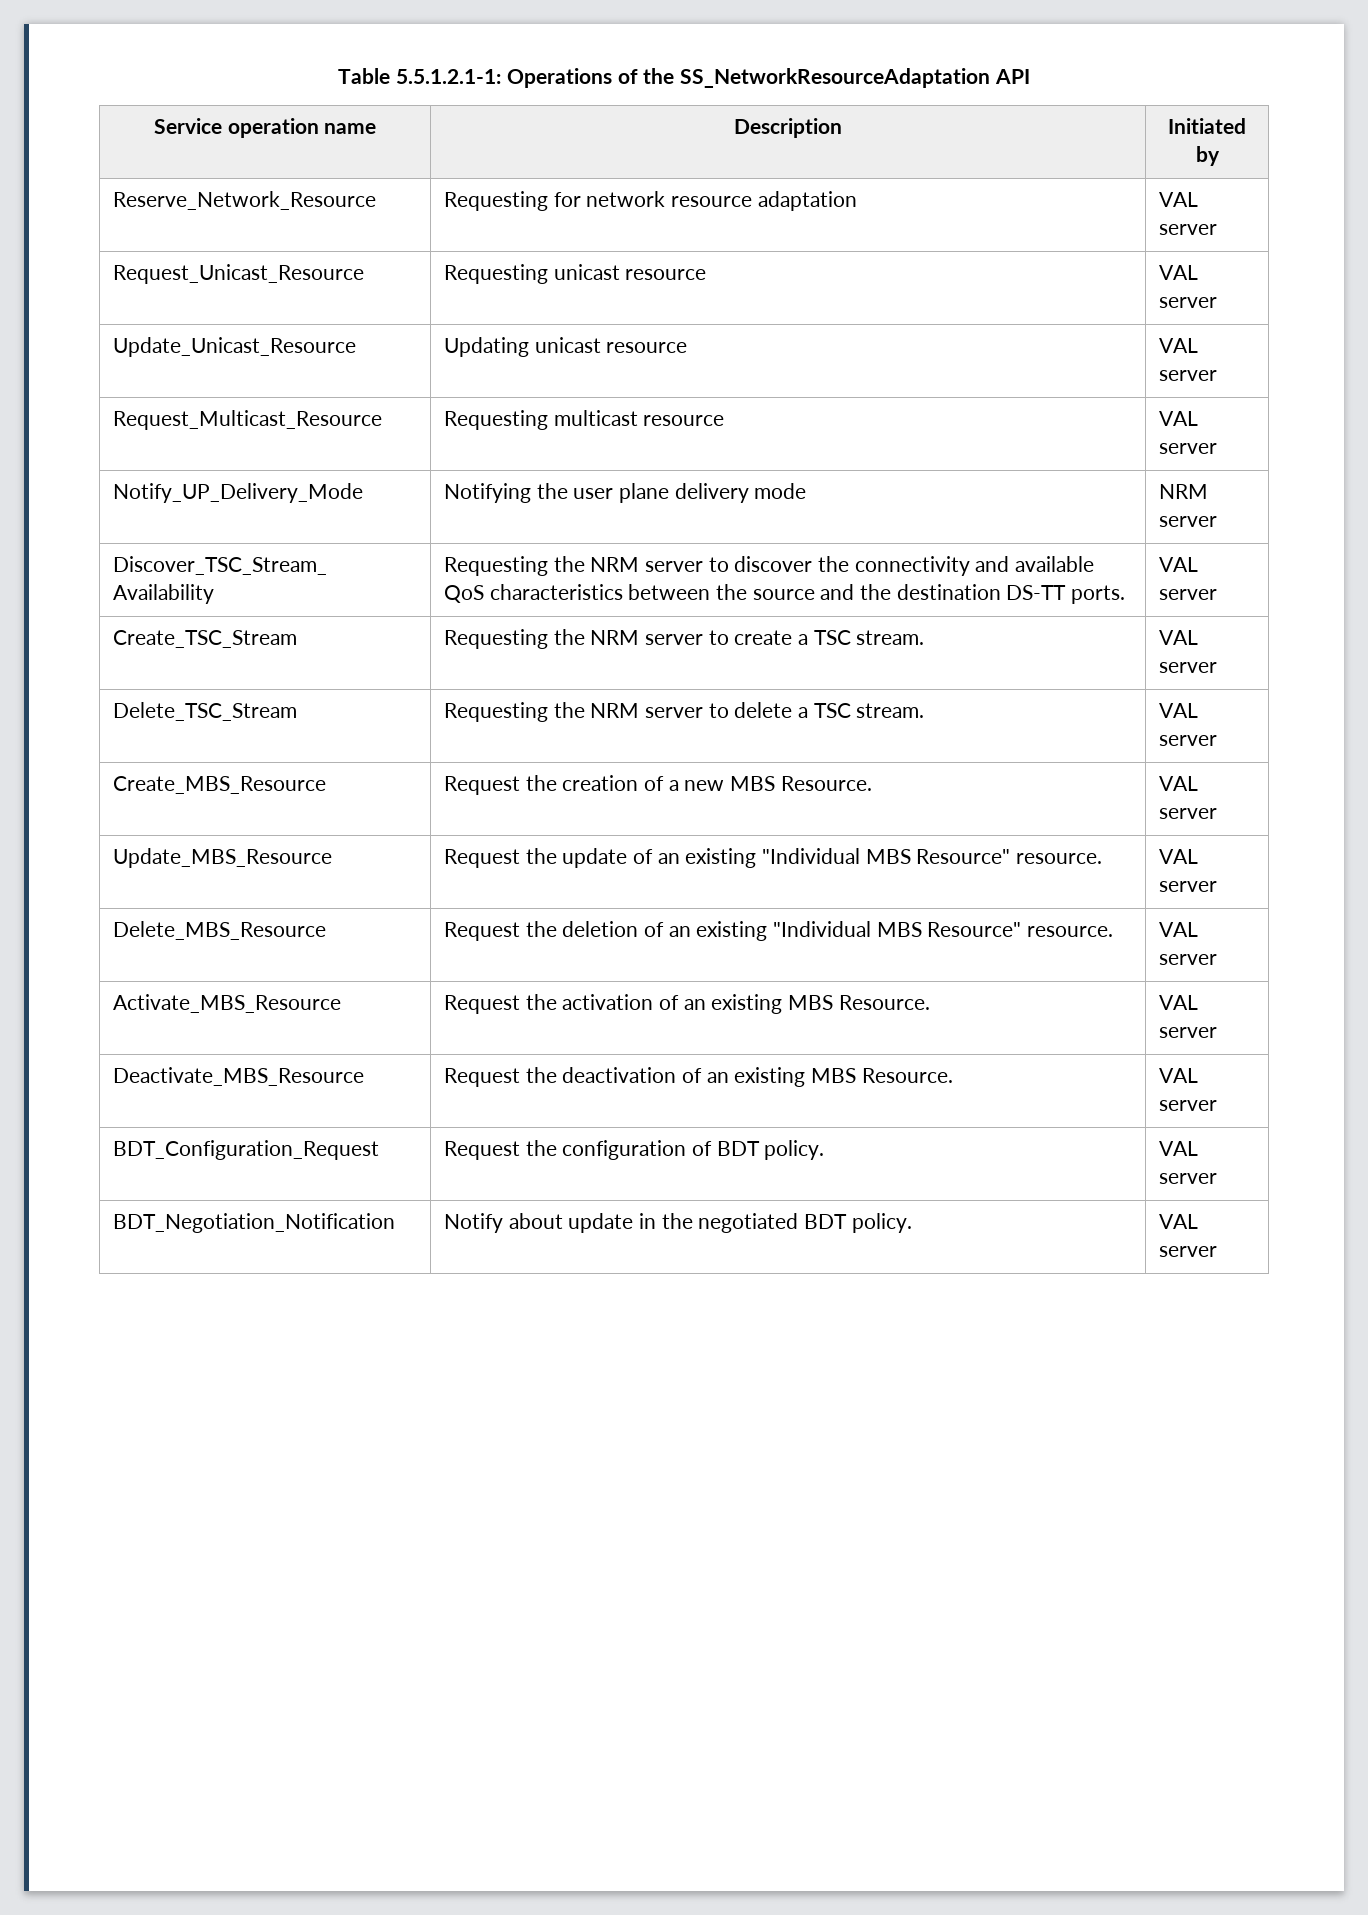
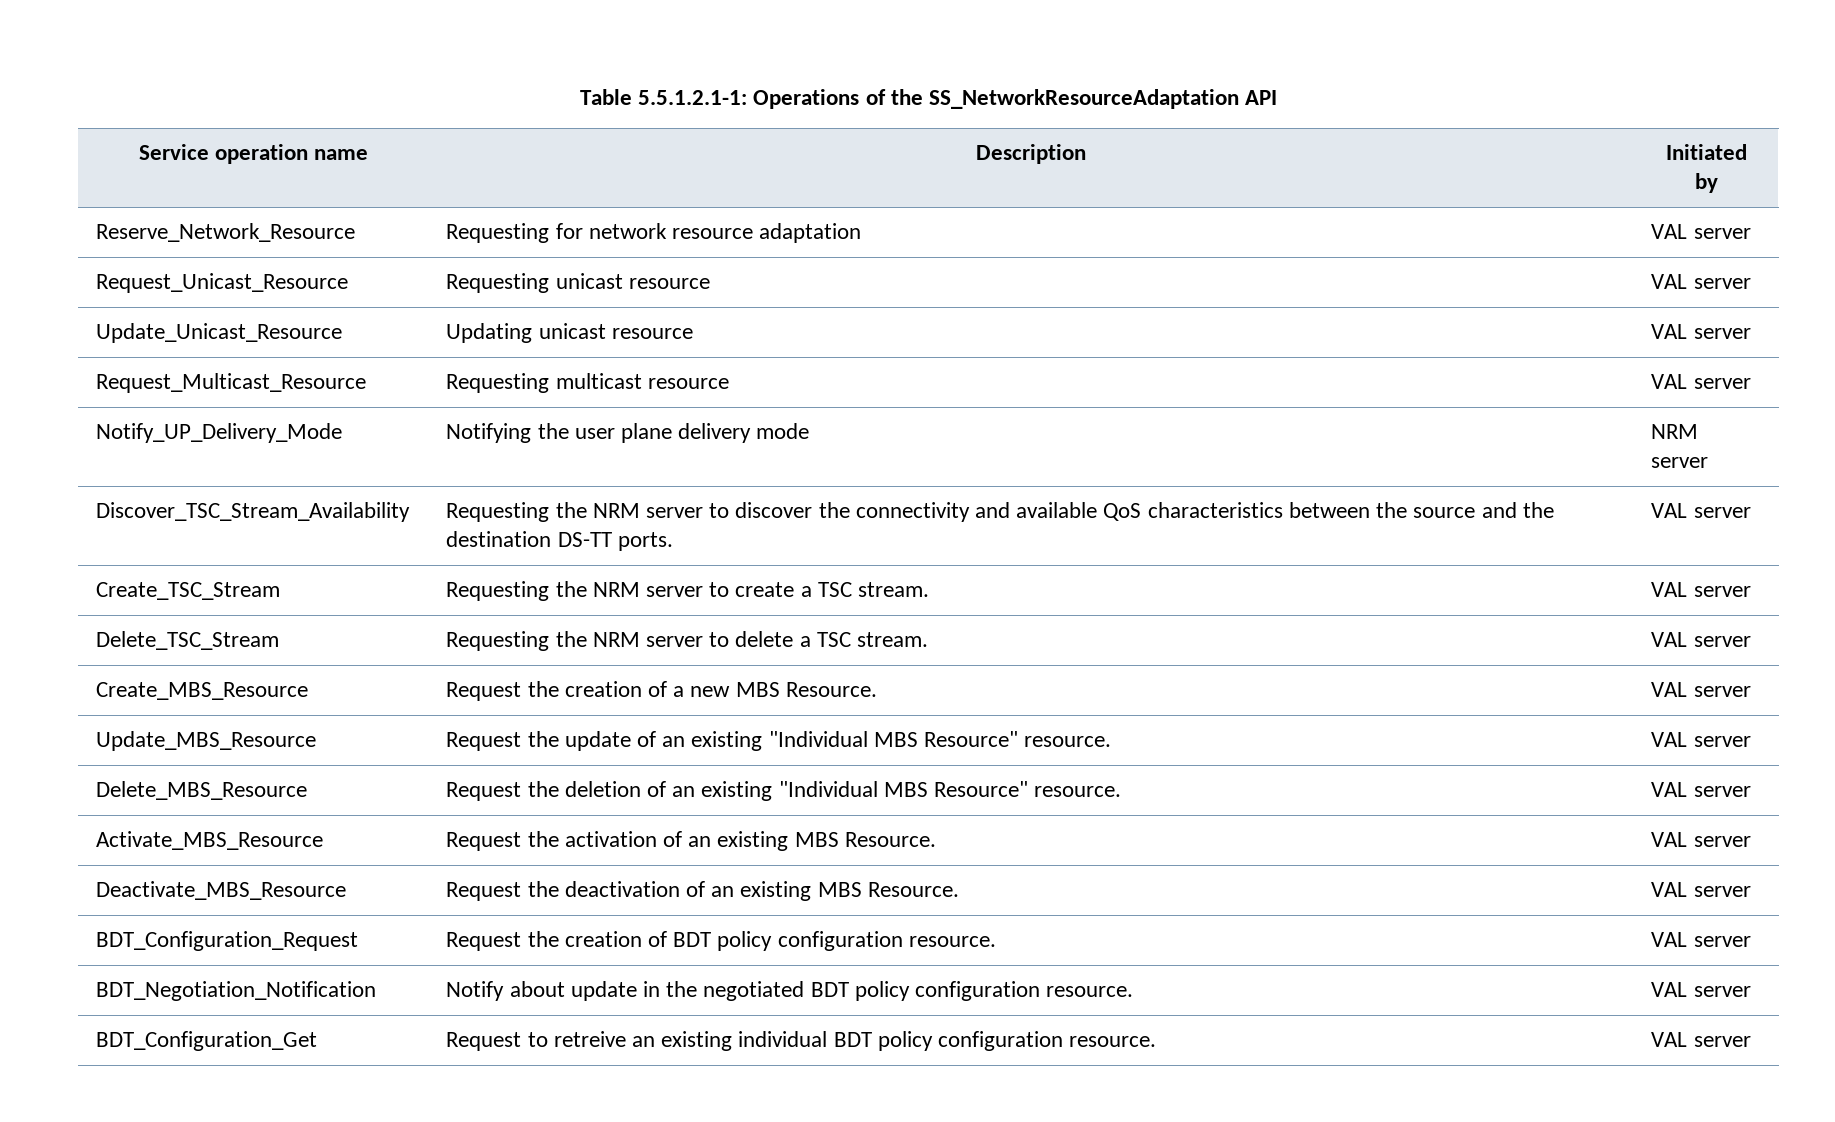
[562,1140,687,1160] configuration -> [564,931,642,947] creation
[764,1140,825,1160] policy. -> [717,931,996,951] policy configuration resource.
[851,1213,912,1233] [1159,1214,1199,1229] [1159,1246,1218,1257] policy. | VAL server -> [854,981,1134,1001] [1651,982,1751,997] [96,1031,318,1051] [446,1031,1157,1051] [1651,1032,1751,1047] policy configuration resource. | VAL server // BDT_Configuration_Get | Request to retreive an existing individual BDT policy configuration resource. | VAL server

